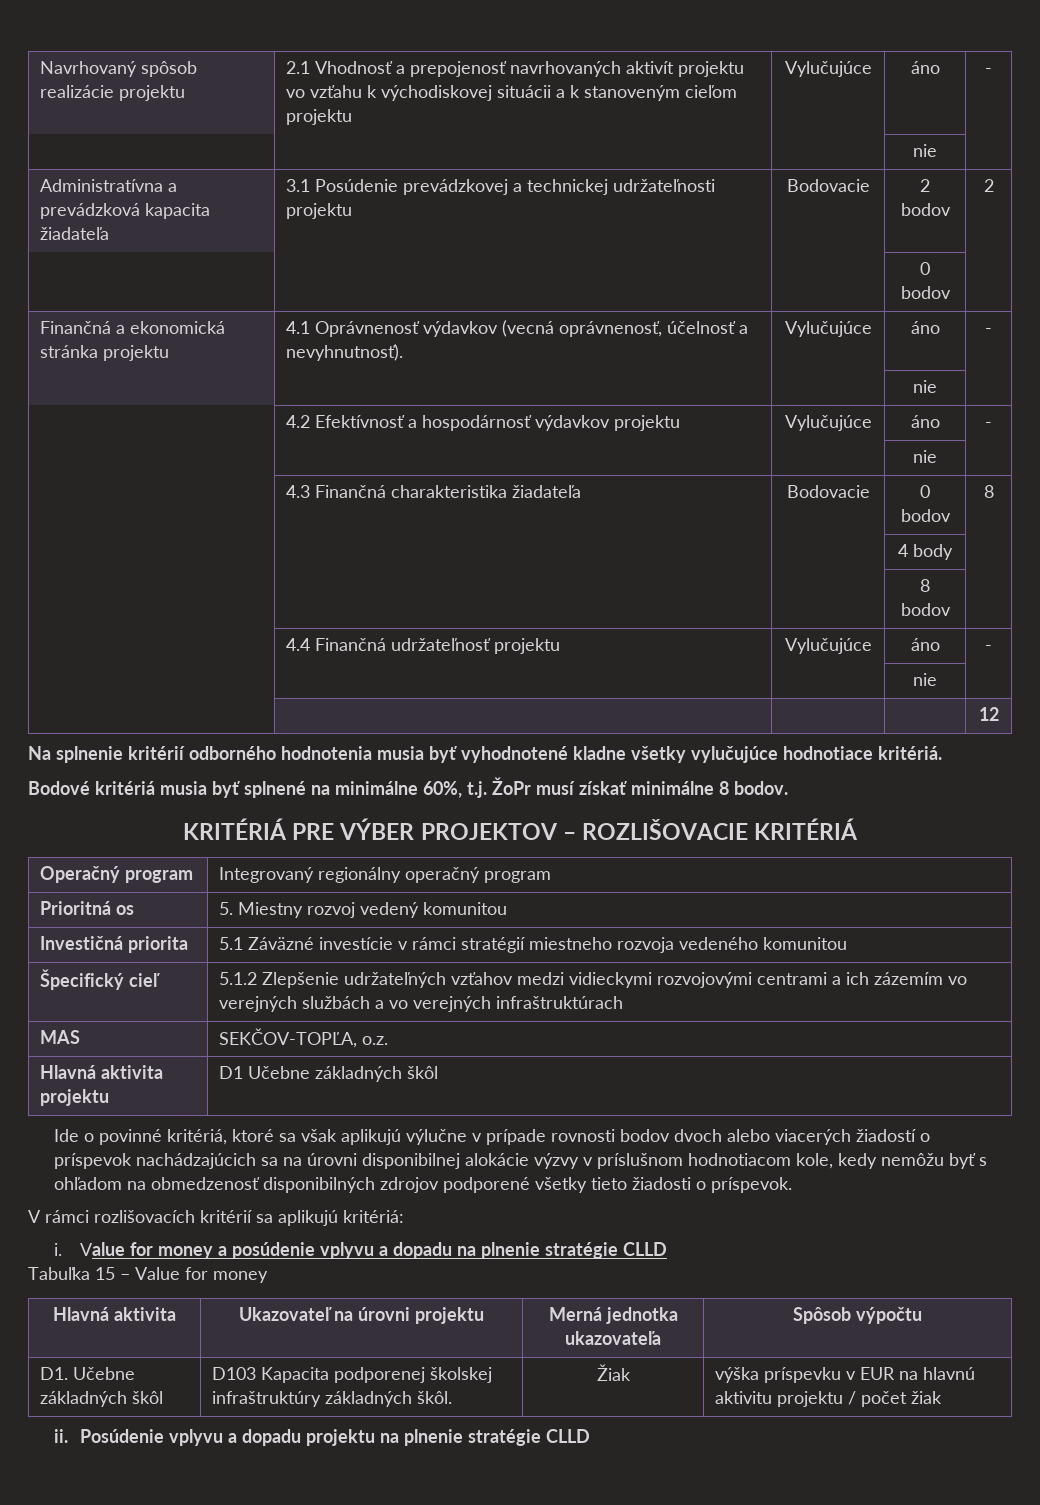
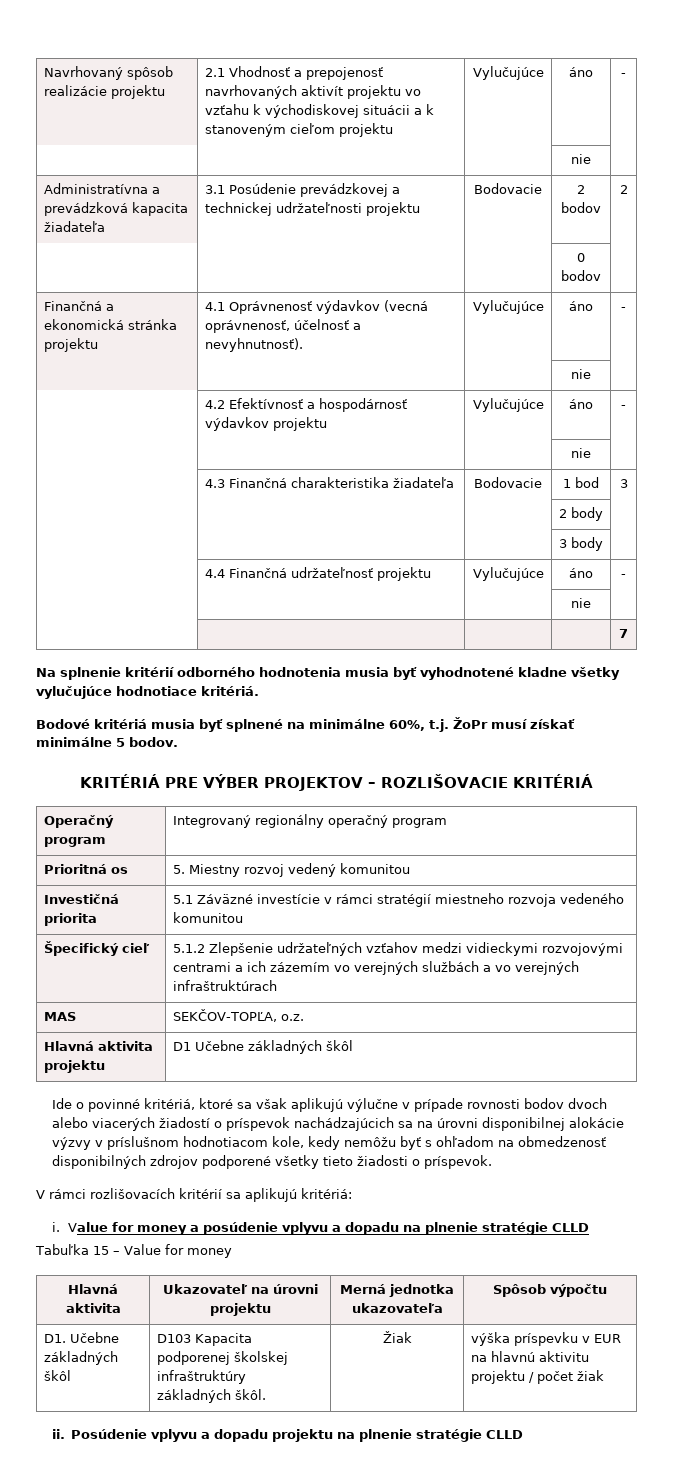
[920,485,930,498] [900,509,951,522] [983,485,994,498] [898,544,908,557] 0 bodov | 8 // | | | 4 -> [563,477,599,488] [619,479,628,488] [559,509,567,518] 1 bod | 3 // | | | 2
[920,579,930,592] [900,603,951,616] 8 bodov -> [559,537,603,551] 3 body
[978,707,999,721] 12 -> [619,629,628,638] 7
[719,781,729,795] 8 -> [116,738,125,747] 5

